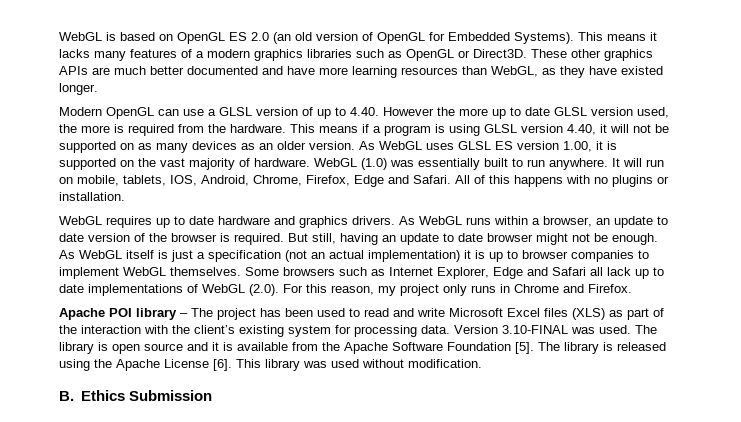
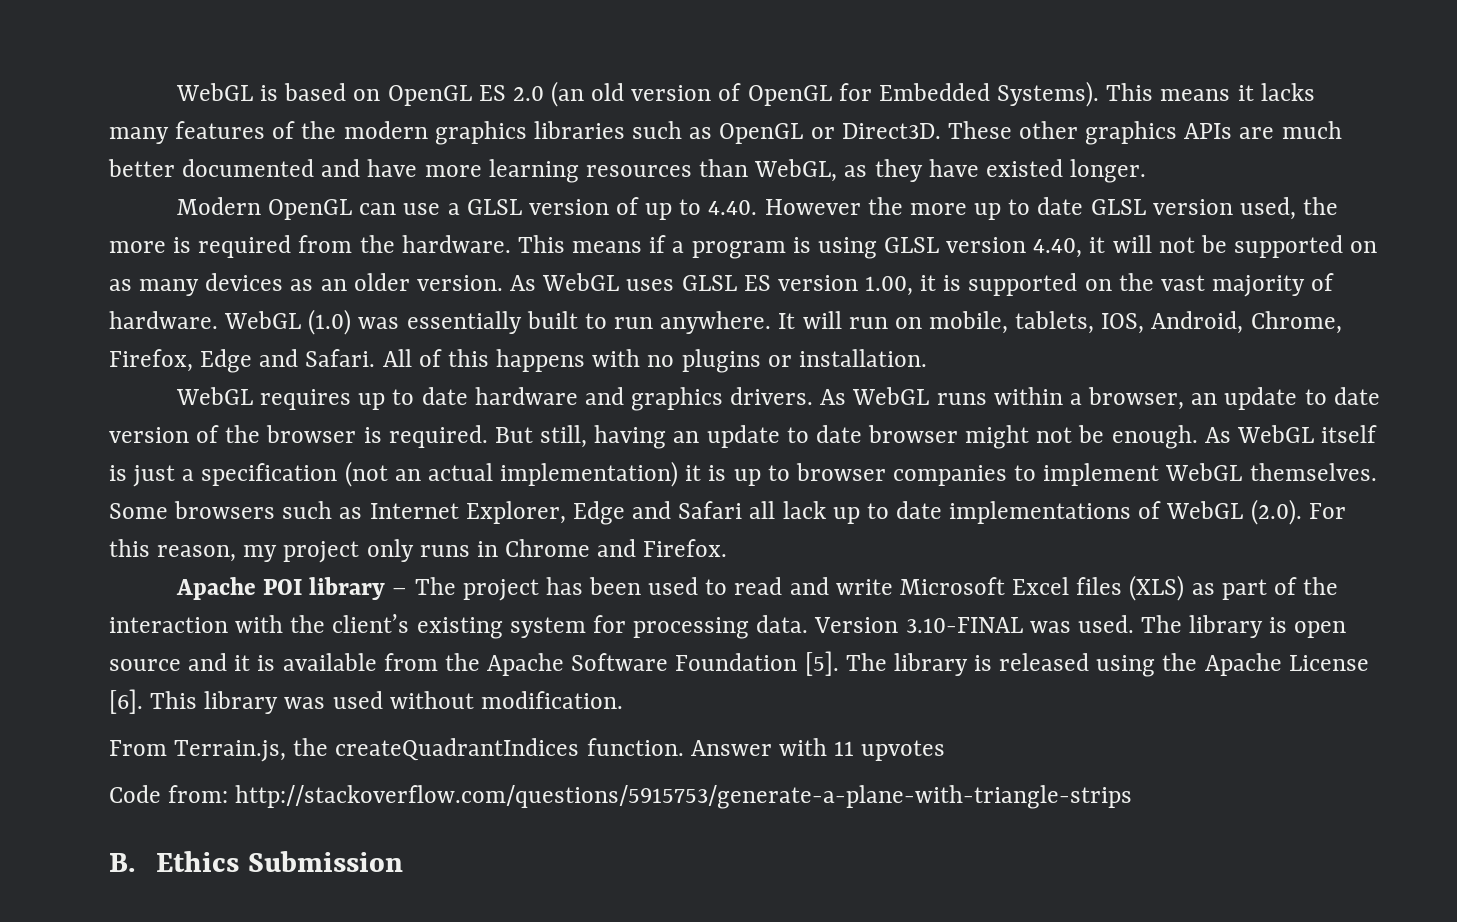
[196,51,204,58] a -> [301,121,337,139] the
(482, 363) none -> [109,738,946,762] [109,785,1133,809] // From Terrain.js, the createQuadrantIndices function. Answer with 11 upvotes // Code from: http://stackoverflow.com/questions/5915753/generate-a-plane-with-triangle-strips

